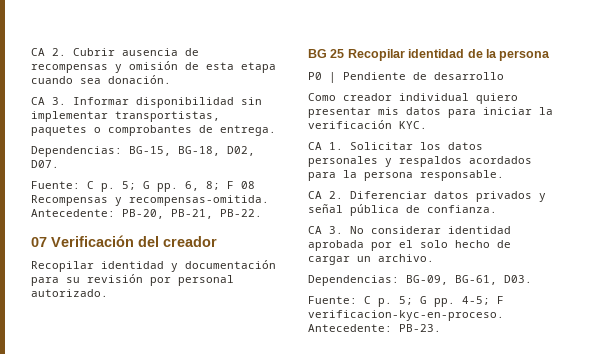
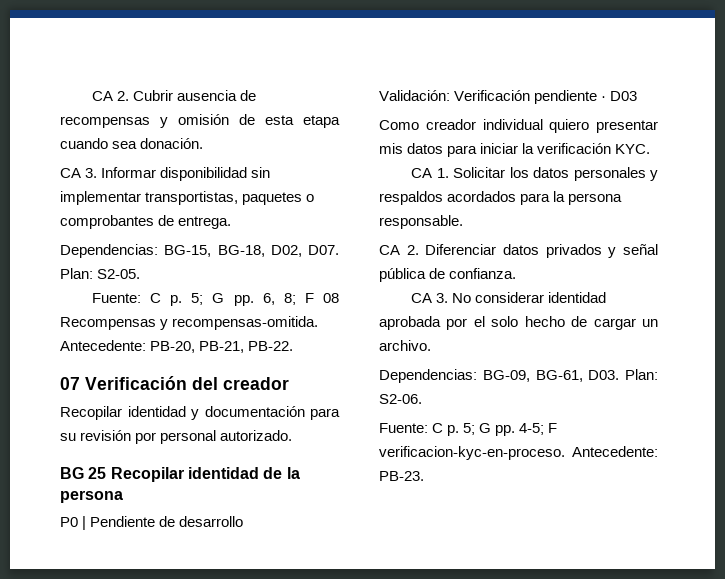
(59, 164) none -> [60,268,141,279] Plan: S2-05.
(504, 76) none -> [379,90,638,104] // Validación: Verificación pendiente · D03
(532, 279) none -> [625,369,658,380] [379,394,422,404] Plan: S2-06.

